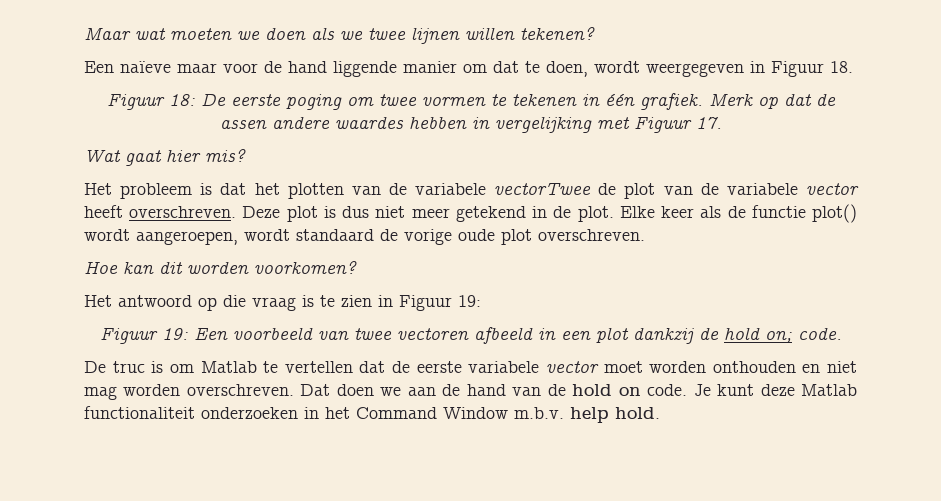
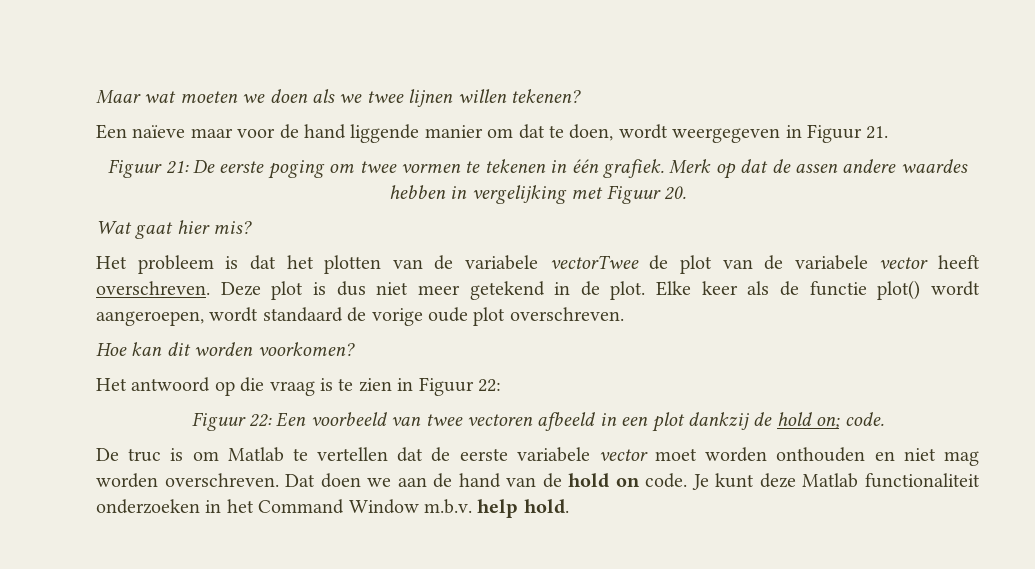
[830,61,853,73] [106,94,195,110] 18. // Figuur 18: -> [866,126,889,139] [108,159,189,178] 21. // Figuur 21:
[695,117,722,129] 17. -> [663,186,686,200] 20.
[458,295,481,307] [99,328,188,344] 19: // Figuur 19: -> [477,379,501,392] [191,412,272,431] 22: // Figuur 22:

